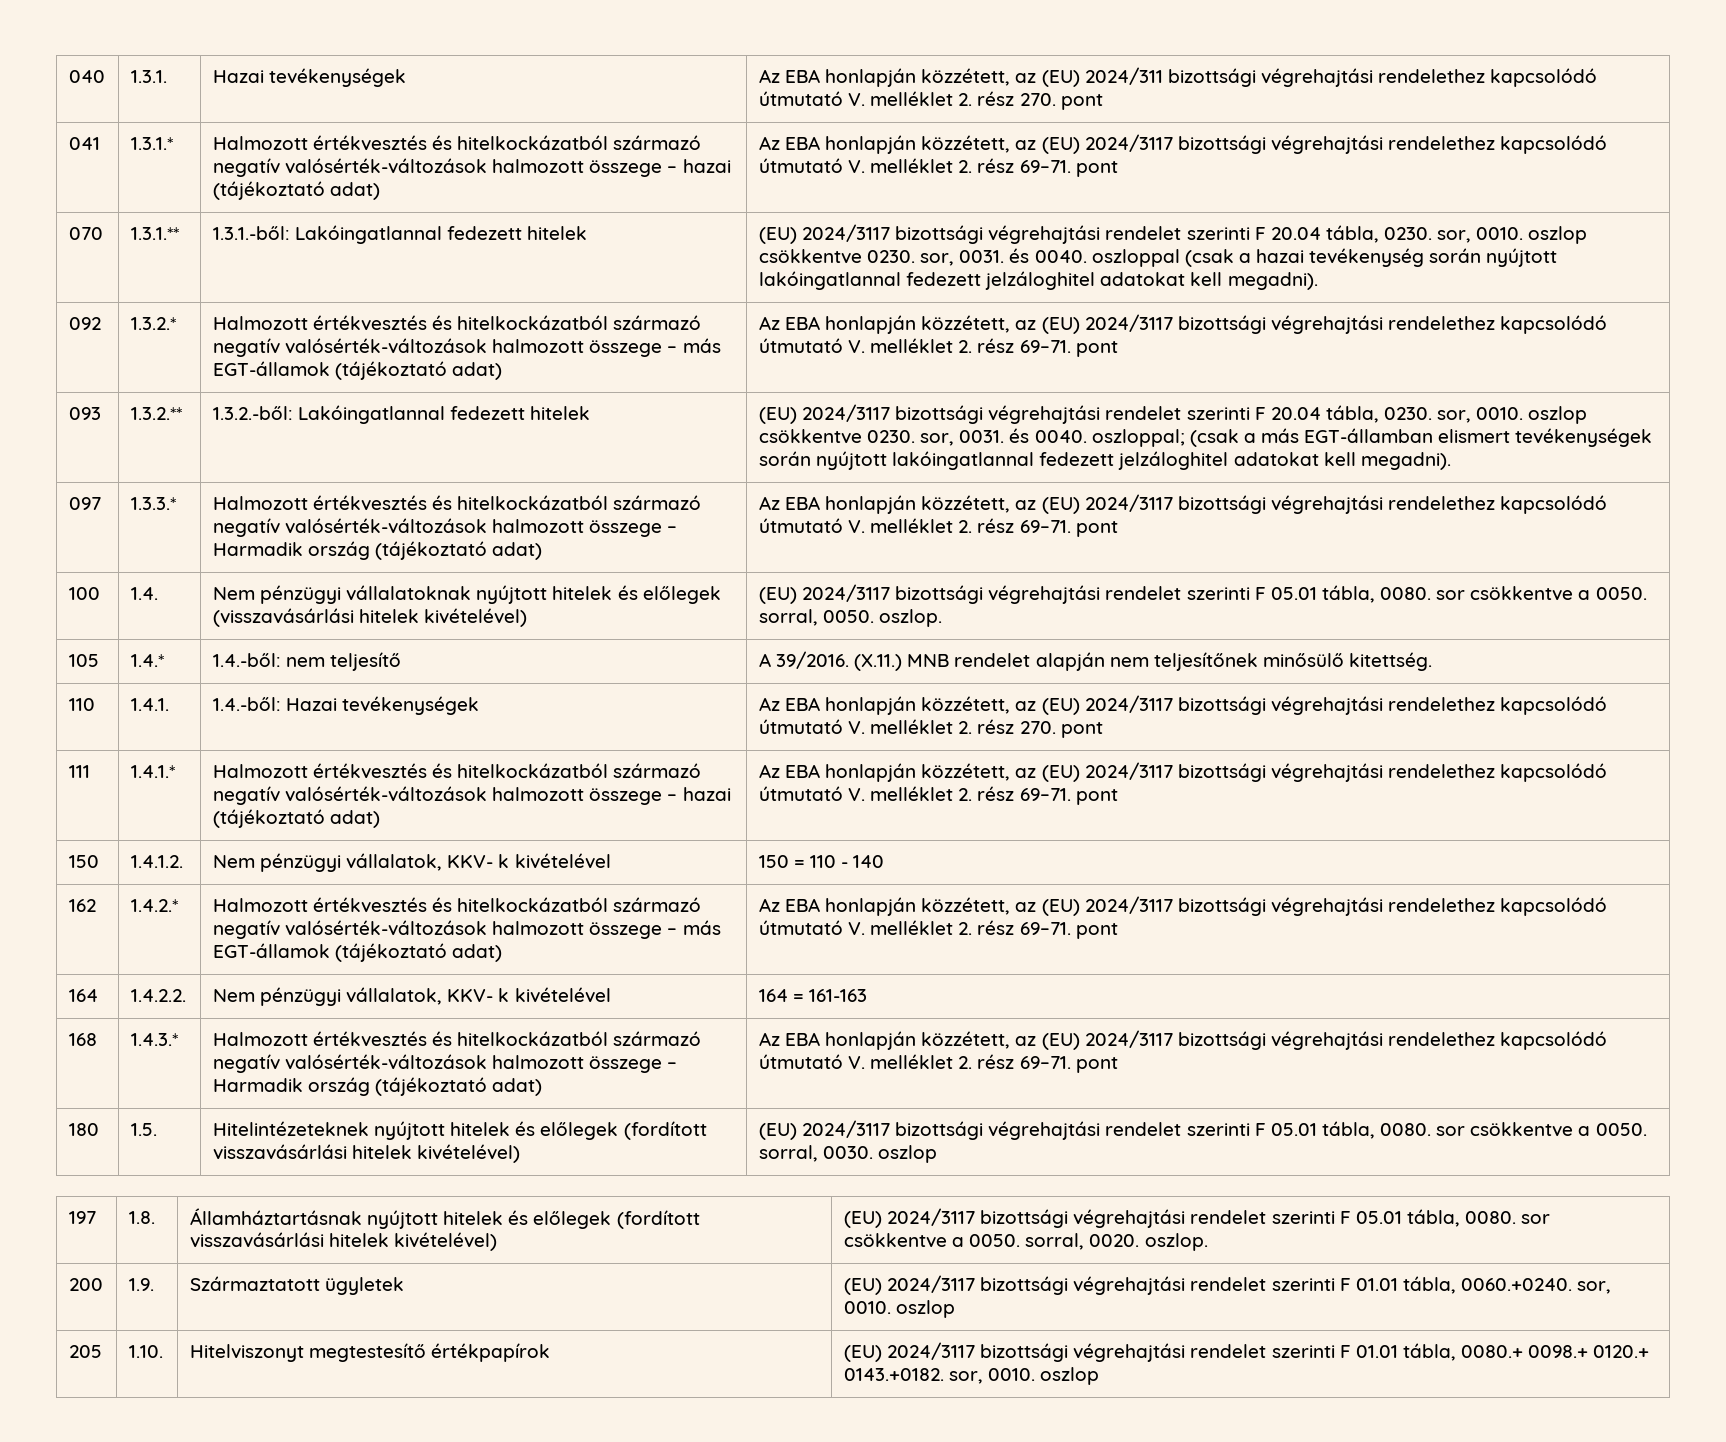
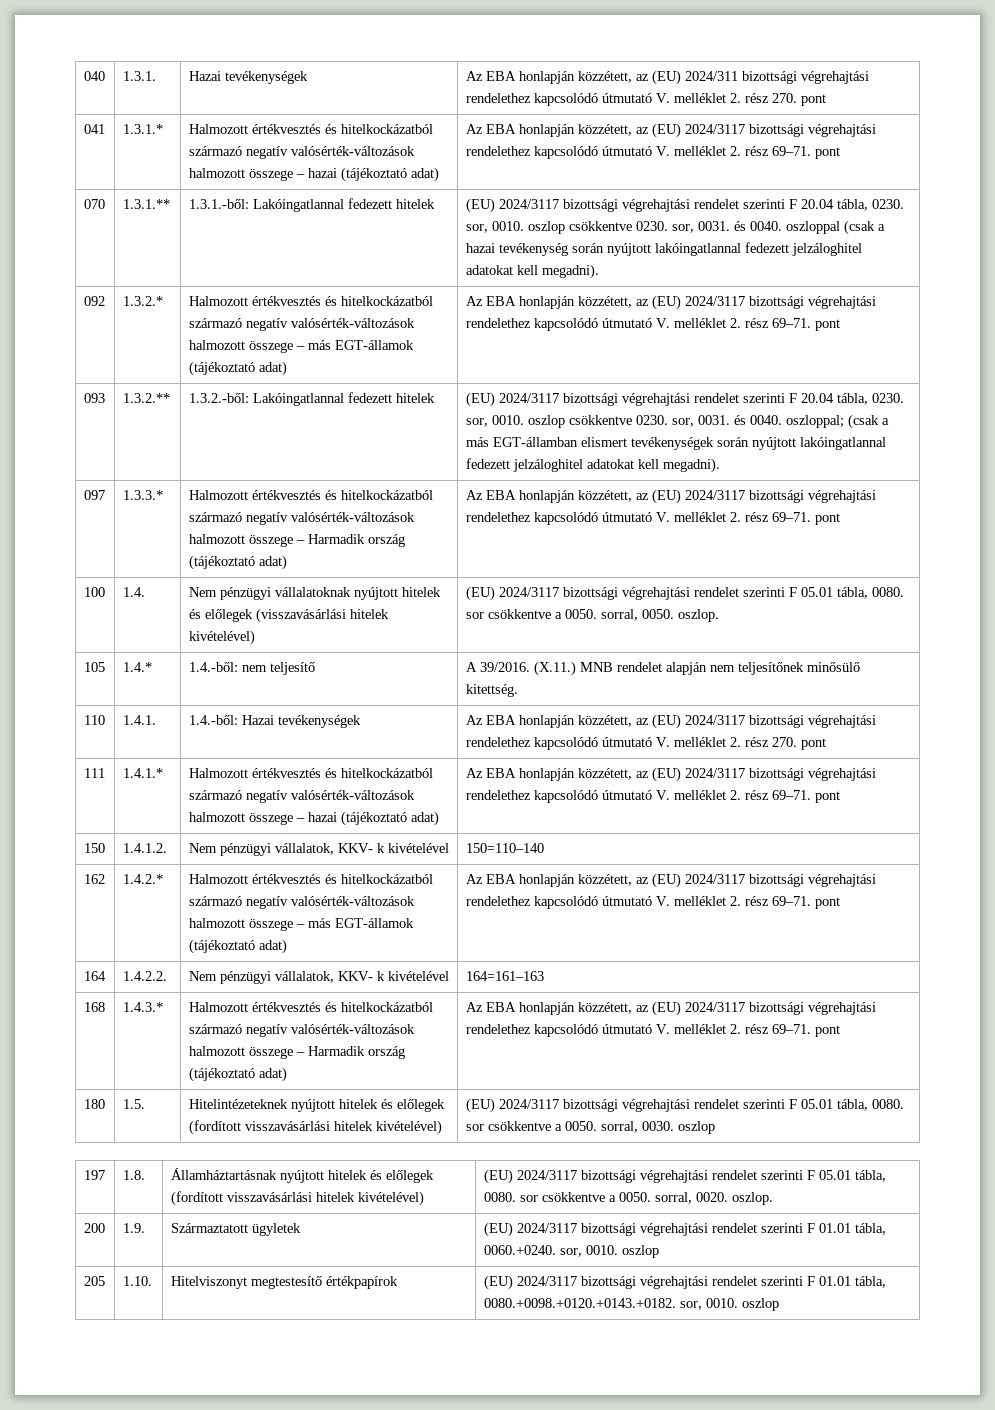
[758,855,885,868] 150 = 110 - 140 -> [465,843,544,853] 150=110–140
[758,989,868,1002] 164 = 161-163 -> [465,971,544,981] 164=161–163
[1461,1345,1650,1358] [843,1368,944,1381] 0080.+ 0098.+ 0120.+ 0143.+0182. -> [483,1298,676,1308] 0080.+0098.+0120.+0143.+0182.

